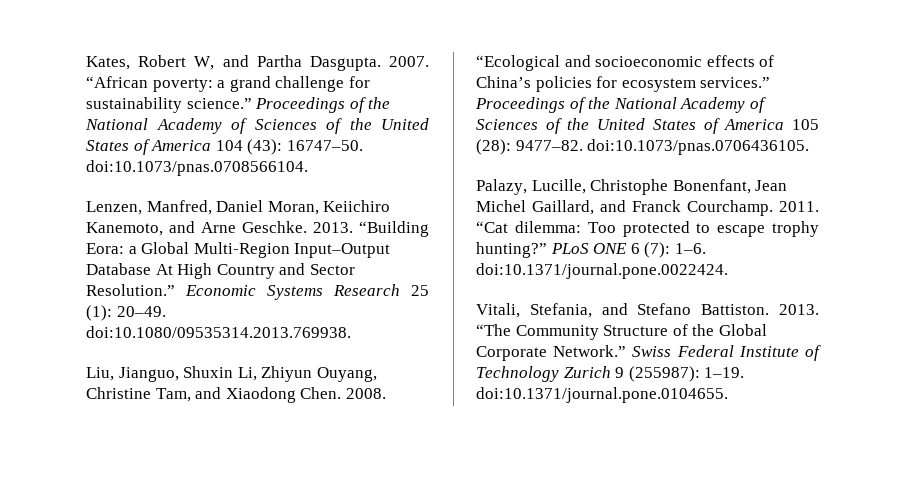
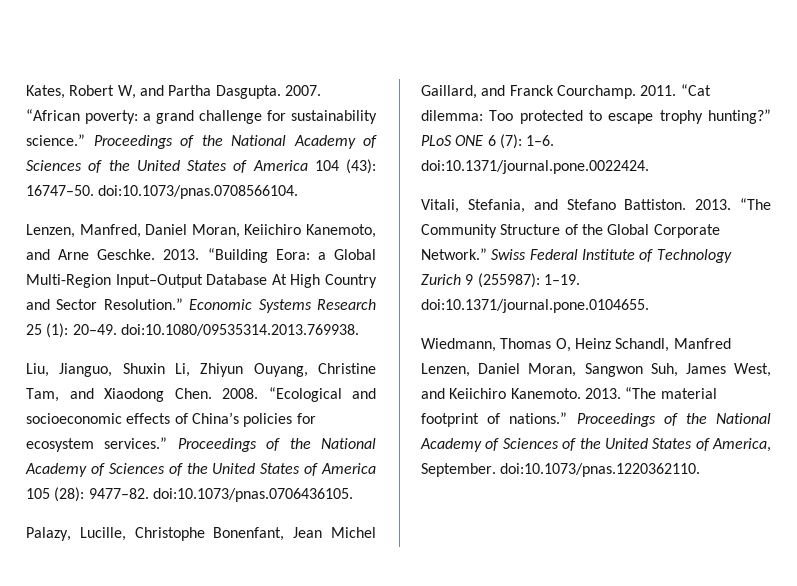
(728, 395) none -> [421,338,731,352] [421,363,771,377] [421,387,717,399] [421,412,771,427] [420,438,771,452] [421,463,701,477] // Wiedmann, Thomas O, Heinz Schandl, Manfred Lenzen, Daniel Moran, Sangwon Suh, James West, and Keiichiro Kanemoto. 2013. “The material footprint of nations.” Proceedings of the National Academy of Sciences of the United States of America, September. doi:10.1073/pnas.1220362110.

